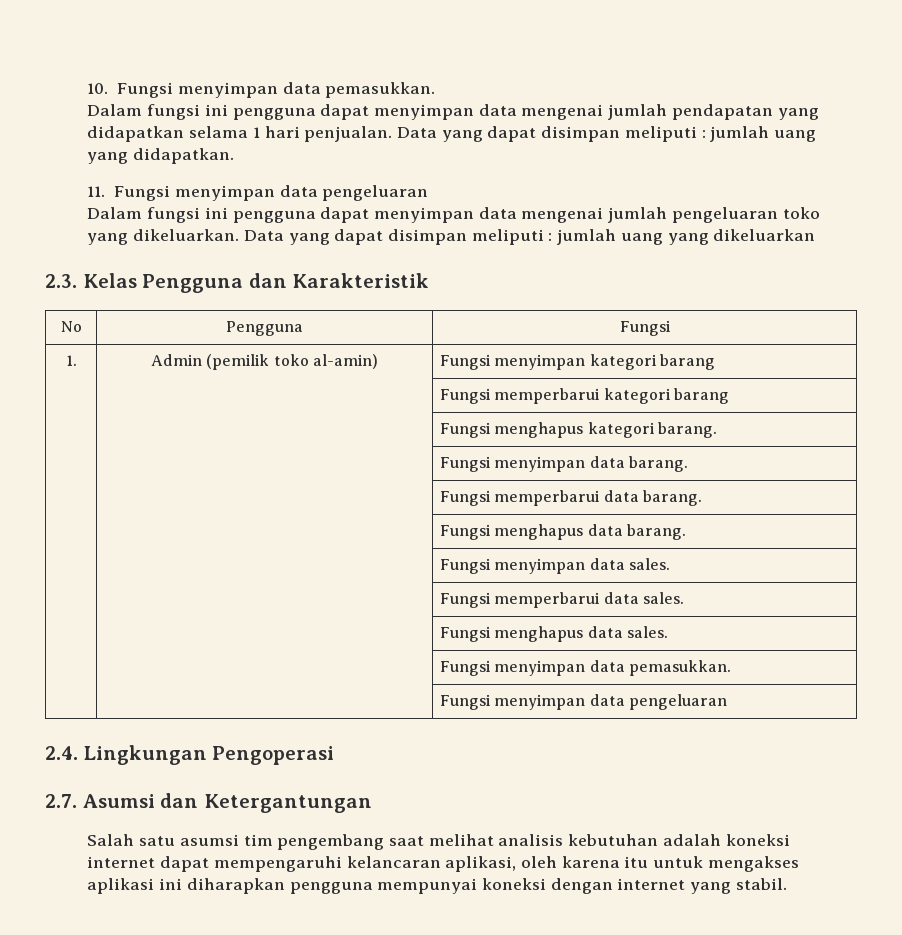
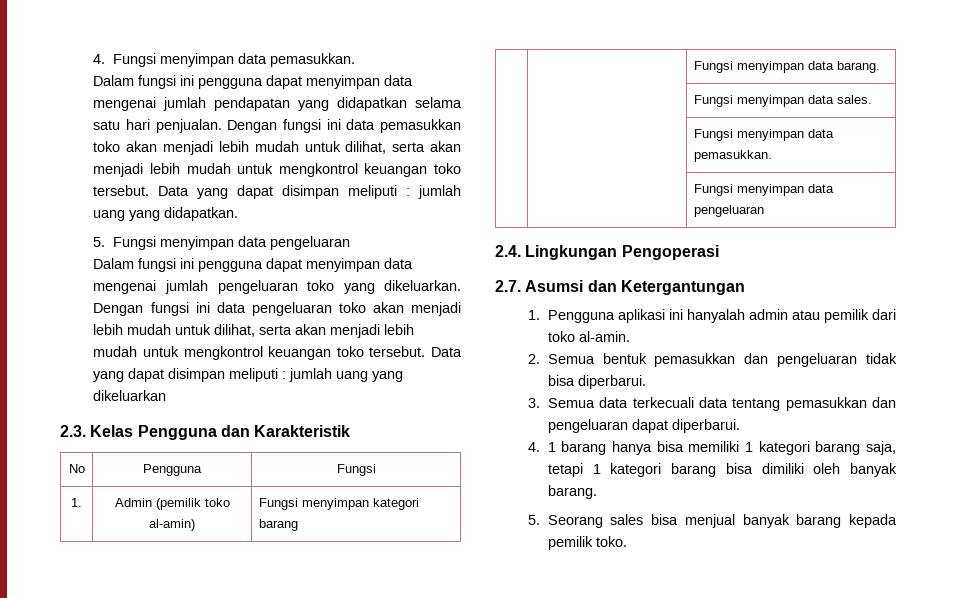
[87,83,109,94] 10. -> [93,54,106,64] 4.
[252,127,260,138] 1 -> [93,120,121,130] satu
(393, 134) none -> [227,119,461,133] [93,141,462,155] [93,163,462,177] [93,185,150,196] Dengan fungsi ini data pemasukkan toko akan menjadi lebih mudah untuk dilihat, serta akan menjadi lebih mudah untuk mengkontrol keuangan toko tersebut.
[87,186,106,197] 11. -> [93,237,106,247] 5.
(240, 235) none -> [93,302,461,316] [93,324,415,338] [93,346,426,360] Dengan fungsi ini data pengeluaran toko akan menjadi lebih mudah untuk dilihat, serta akan menjadi lebih mudah untuk mengkontrol keuangan toko tersebut.
[494,388,729,404] [440,422,717,438] [440,456,688,472] [440,490,702,506] [440,524,686,540] [440,558,670,574] [440,592,684,608] [440,626,584,642] memperbarui kategori barang // | | Fungsi menghapus kategori barang. // | | Fungsi menyimpan data barang. // | | Fungsi memperbarui data barang. // | | Fungsi menghapus data barang. // | | Fungsi menyimpan data sales. // | | Fungsi memperbarui data sales. // | | Fungsi menghapus -> [736,61,880,73] [693,95,804,107] menyimpan data barang. // | | Fungsi menyimpan
[87,834,790,850] [87,856,799,872] [87,878,787,894] Salah satu asumsi tim pengembang saat melihat analisis kebutuhan adalah koneksi internet dapat mempengaruhi kelancaran aplikasi, oleh karena itu untuk mengakses aplikasi ini diharapkan pengguna mempunyai koneksi dengan internet yang stabil. -> [528,309,896,323] [547,331,630,342] [528,353,897,367] [547,375,646,389] [528,397,896,411] [547,419,740,433] [528,441,897,455] [547,463,897,477] [547,485,597,499] [528,514,897,528] [547,536,627,550] 1. Pengguna aplikasi ini hanyalah admin atau pemilik dari toko al-amin. // 2. Semua bentuk pemasukkan dan pengeluaran tidak bisa diperbarui. // 3. Semua data terkecuali data tentang pemasukkan dan pengeluaran dapat diperbarui. // 4. 1 barang hanya bisa memiliki 1 kategori barang saja, tetapi 1 kategori barang bisa dimiliki oleh banyak barang. // 5. Seorang sales bisa menjual banyak barang kepada pemilik toko.

